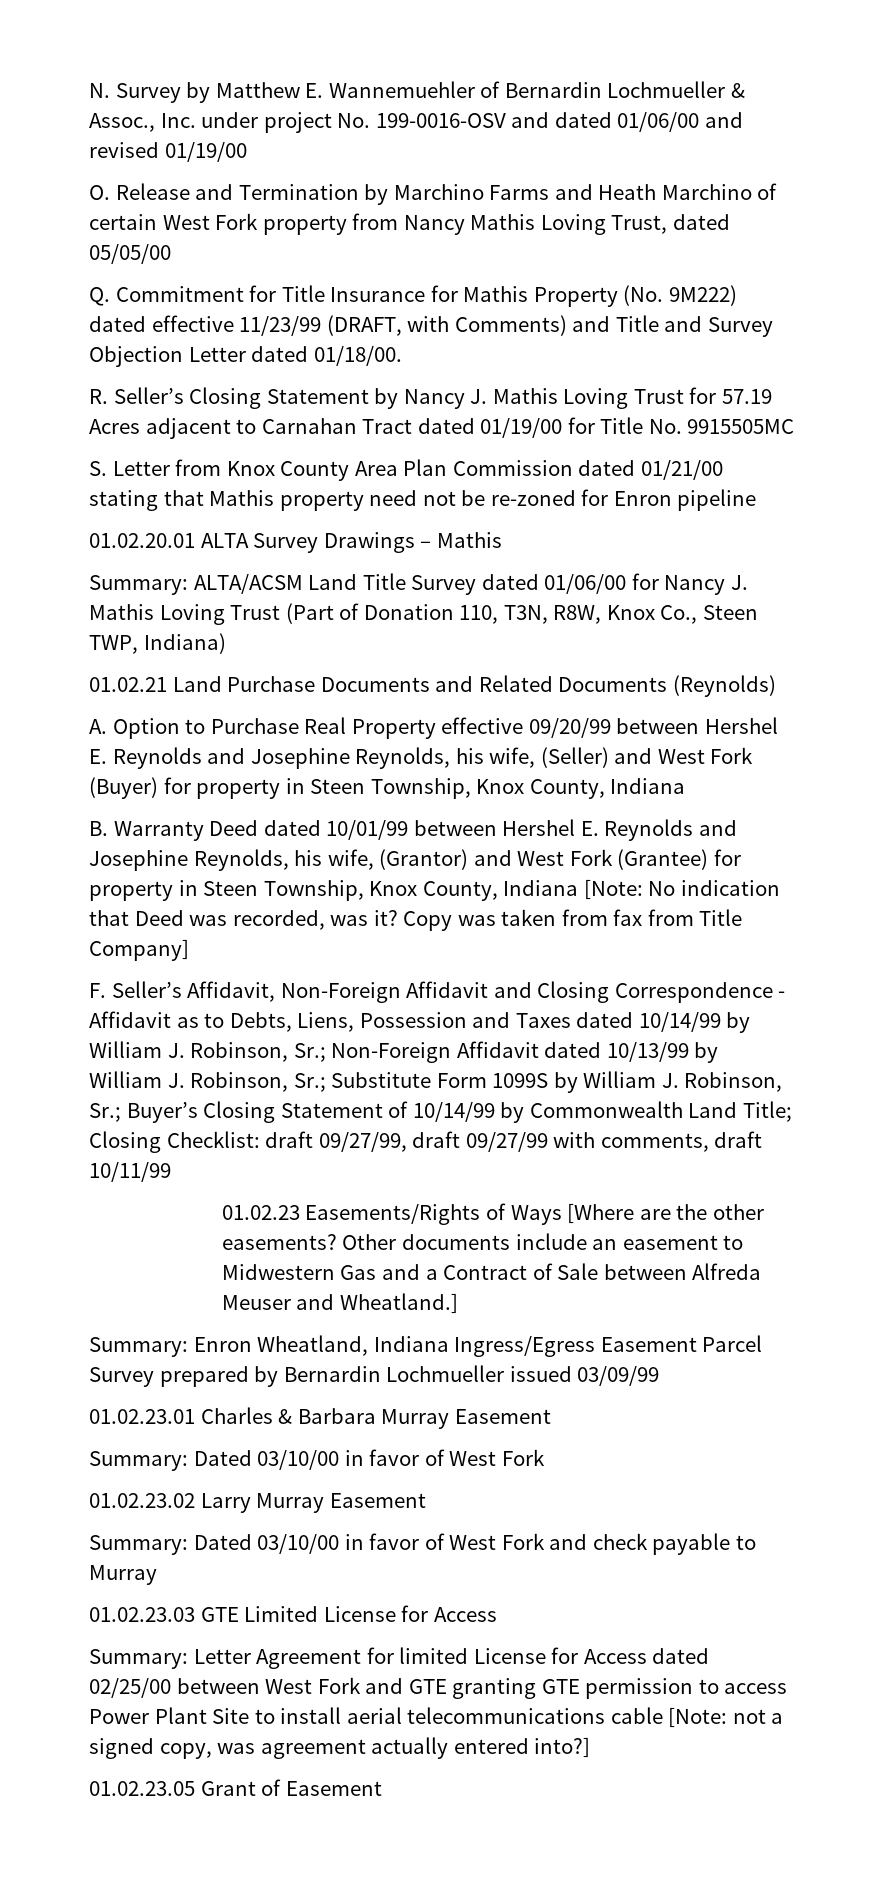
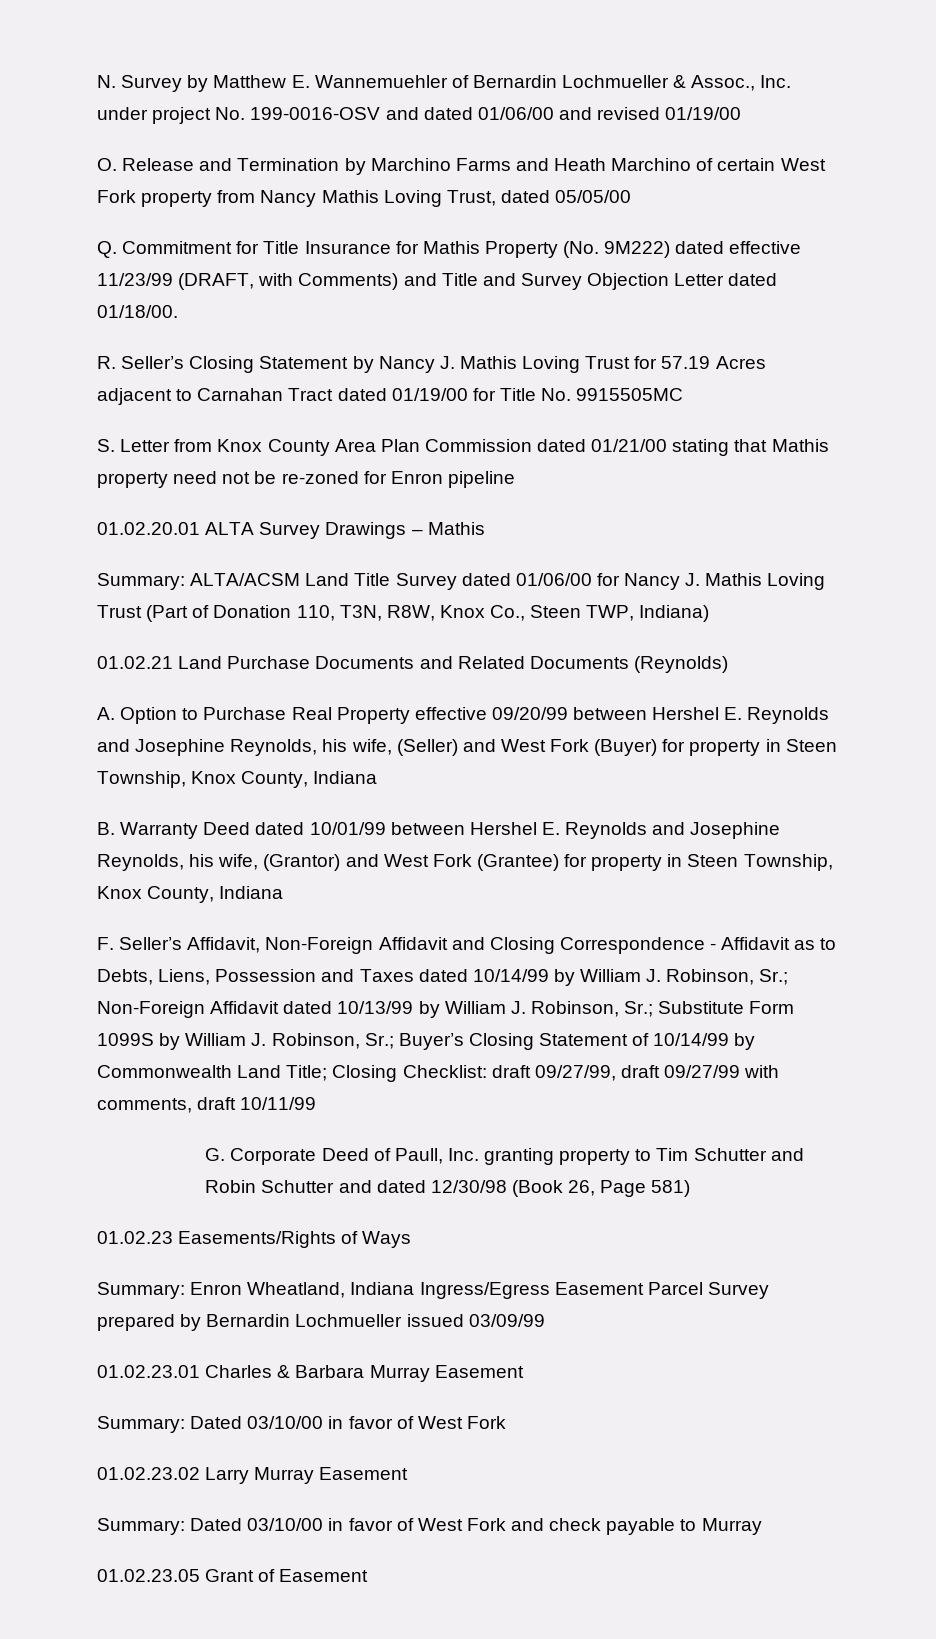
[583,879,780,900] [89,909,743,931] [89,939,189,961] [Note: No indication that Deed was recorded, was it? Copy was taken from fax from Title Company] -> (284, 892) none
[221,1203,764,1225] [221,1233,744,1250] [221,1263,762,1280] [221,1293,458,1314] 01.02.23 Easements/Rights of Ways [Where are the other easements? Other documents include an easement to Midwestern Gas and a Contract of Sale between Alfreda Meuser and Wheatland.] -> [205,1148,804,1165] [205,1180,691,1197] [97,1231,412,1248] G. Corporate Deed of Paull, Inc. granting property to Tim Schutter and Robin Schutter and dated 12/30/98 (Book 26, Page 581) // 01.02.23 Easements/Rights of Ways
[89,1605,497,1622] [89,1647,710,1669] [89,1677,788,1699] [89,1707,784,1728] [89,1737,591,1759] // 01.02.23.03 GTE Limited License for Access // Summary: Letter Agreement for limited License for Access dated 02/25/00 between West Fork and GTE granting GTE permission to access Power Plant Site to install aerial telecommunications cable [Note: not a signed copy, was agreement actually entered into?] -> (762, 1526) none

